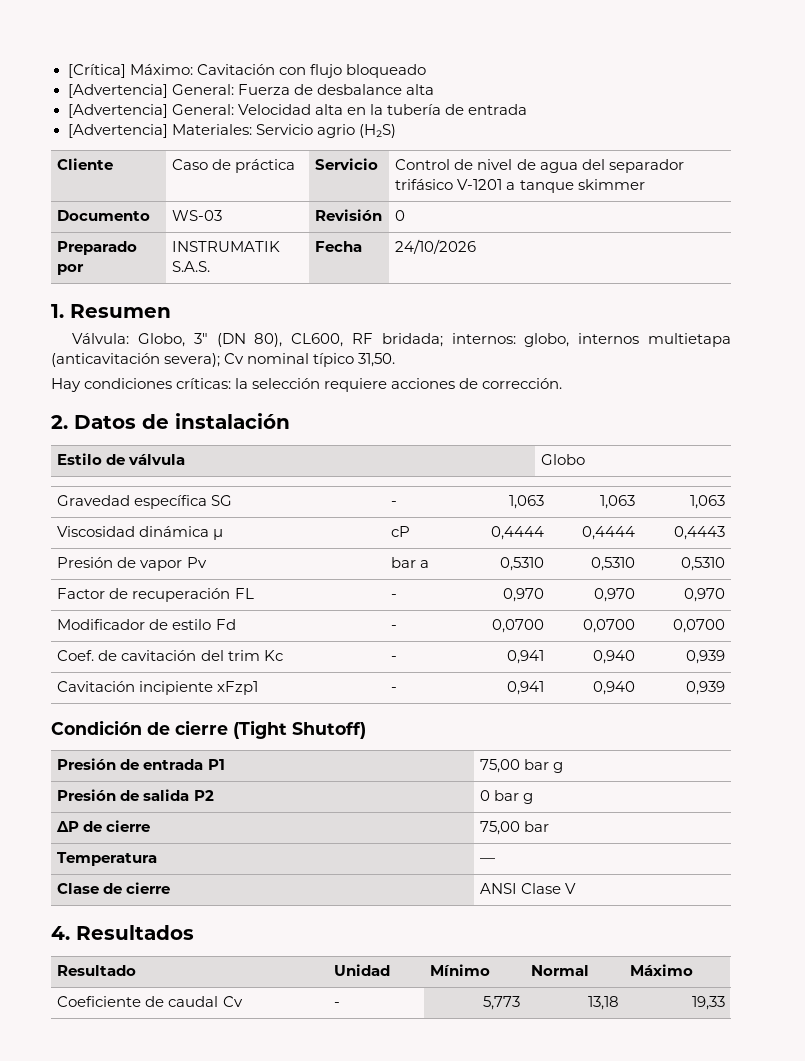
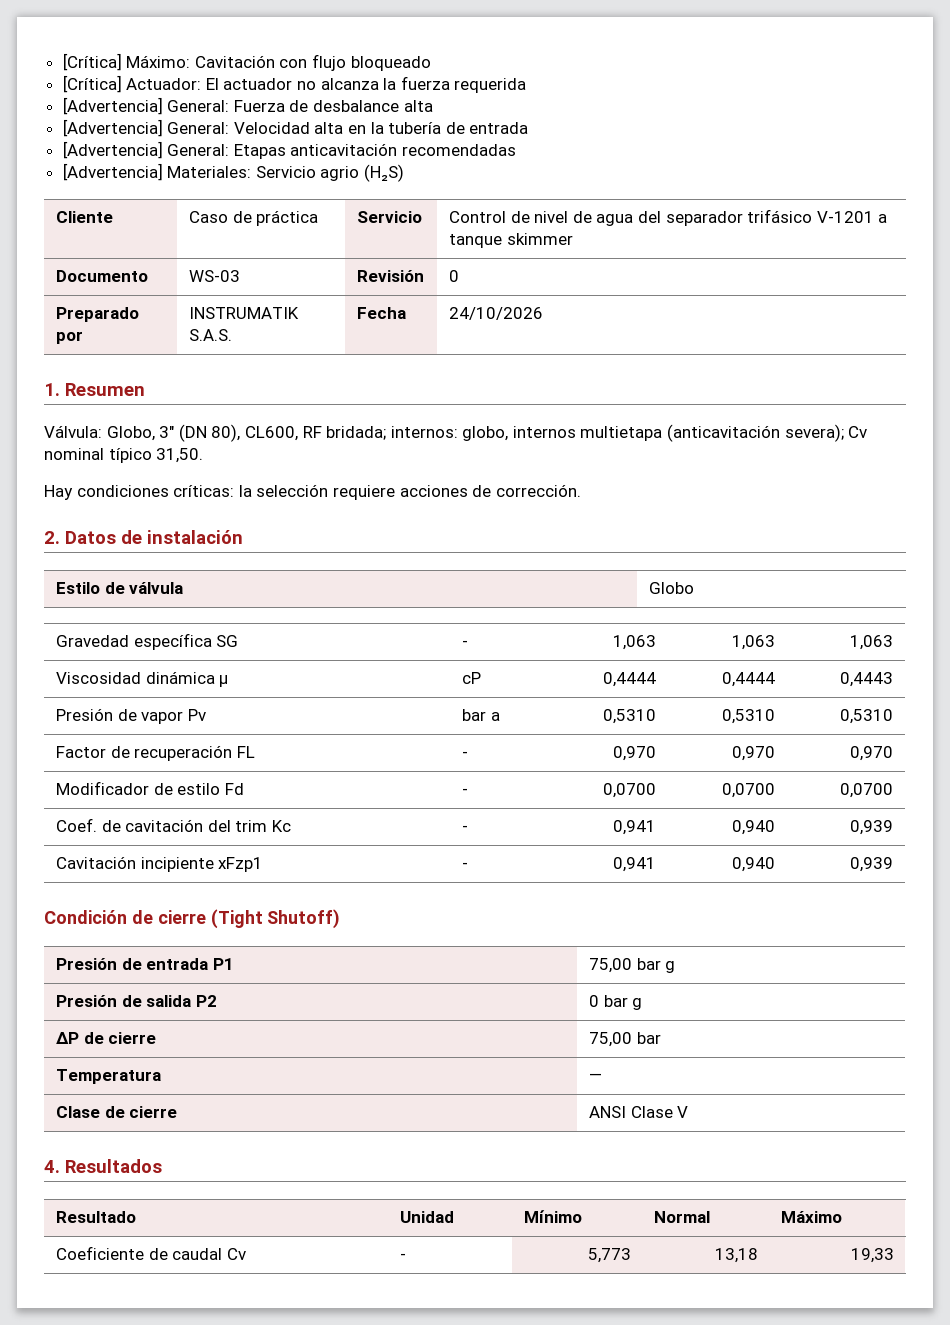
(426, 71) none -> [62,75,527,93] // [Crítica] Actuador: El actuador no alcanza la fuerza requerida
(527, 109) none -> [62,141,517,159] // [Advertencia] General: Etapas anticavitación recomendadas

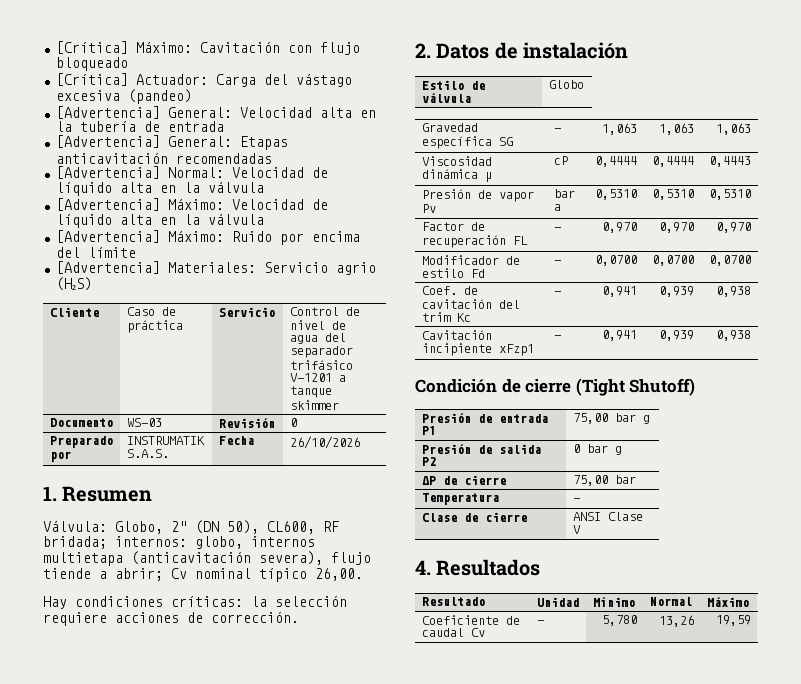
[205,76,527,93] [62,97,433,115] El actuador no alcanza la fuerza requerida // [Advertencia] General: Fuerza de desbalance alta -> [215,73,352,87] [55,89,192,104] Carga del vástago excesiva (pandeo)
(517, 150) none -> [55,166,328,179] [55,181,264,196] [55,198,328,211] [55,213,264,228] [55,230,360,245] [55,247,136,258] // [Advertencia] Normal: Velocidad de líquido alta en la válvula // [Advertencia] Máximo: Velocidad de líquido alta en la válvula // [Advertencia] Máximo: Ruido por encima del límite
[448,307,543,320] 24/10/2026 -> [289,436,360,449] 26/10/2026
[159,424,241,442] 3" (DN 80), -> [171,520,259,534] 2" (DN 50),
[784,424,844,442] severa); -> [259,551,371,565] [43,568,163,581] severa), flujo tiende a abrir;
[156,448,204,463] 31,50. -> [315,568,363,581] 26,00.
[732,820,776,835] [850,820,894,835] 0,940 | 0,939 -> [659,286,695,297] [716,286,752,297] 0,939 | 0,938
[732,857,776,872] [850,857,894,872] 0,940 | 0,939 -> [659,330,695,341] [716,330,752,341] 0,939 | 0,938
[588,1248,632,1263] [715,1248,759,1263] [851,1248,895,1263] 5,773 | 13,18 | 19,33 -> [602,615,638,626] [659,615,695,627] [716,615,752,626] 5,780 | 13,26 | 19,59

